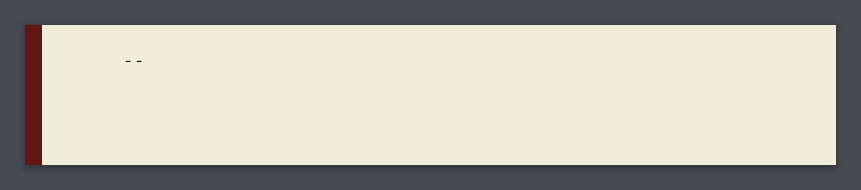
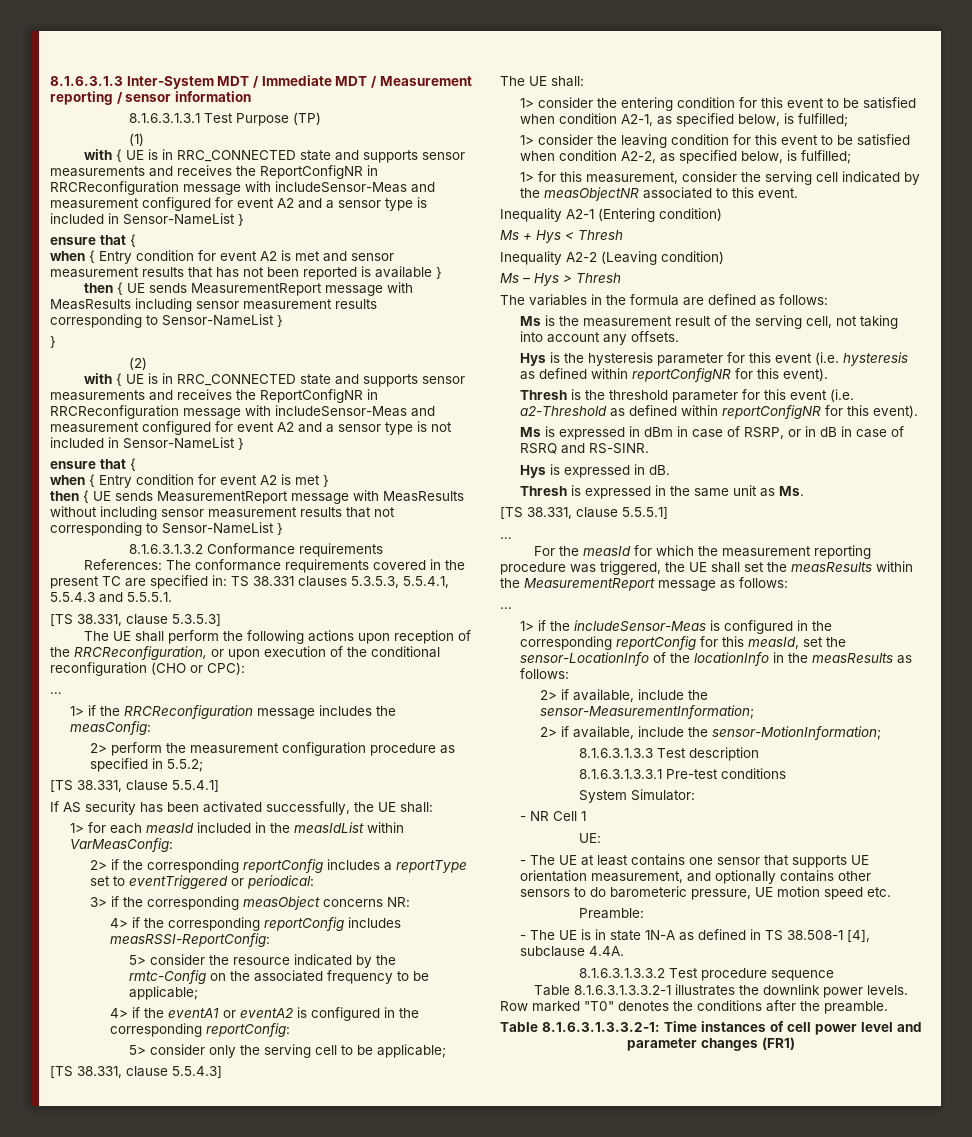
[125,60,143,66] - - -> [50,75,472,89] [50,91,251,105] [129,112,322,126] [129,133,145,146] [83,149,465,163] [50,165,378,179] [50,181,435,195] [50,197,427,211] [50,213,244,226] [50,234,136,247] [50,250,394,264] [50,266,442,280] [83,282,413,296] [50,298,377,312] [50,314,283,328] [50,336,56,348] [129,357,148,370] [83,373,465,387] [50,389,378,403] [50,405,435,419] [50,421,452,435] [50,437,244,450] [50,458,136,471] [50,474,329,488] [50,490,464,504] [50,506,395,520] [50,522,283,536] [129,543,384,557] [83,559,465,573] [50,575,449,589] [50,592,172,603] [50,614,221,626] [83,630,471,644] [50,646,440,660] [50,662,245,676] [50,692,62,694] [69,705,396,719] [69,721,151,735] [89,742,455,756] [89,758,203,772] [50,780,219,792] [50,801,433,815] [69,822,404,834] [69,838,173,852] [89,859,467,873] [89,875,314,889] [89,896,410,910] [109,917,401,931] [109,933,270,947] [129,954,397,968] [129,970,430,984] [129,986,199,1000] [109,1007,419,1021] [109,1023,290,1037] [129,1044,447,1058] [50,1066,222,1078] [500,76,584,87] [519,97,916,111] [519,113,848,127] [519,134,910,148] [519,150,851,164] [519,171,920,185] [519,187,798,201] [500,208,722,222] [500,230,623,243] [500,251,724,265] [500,273,621,286] [500,294,828,306] [519,315,898,329] [519,331,679,345] [519,352,908,366] [519,368,828,382] [519,389,854,403] [519,405,918,419] [519,426,904,440] [519,443,649,454] [519,464,670,478] [519,485,804,499] [500,507,668,519] [500,537,512,539] [533,545,871,559] [500,561,913,575] [500,577,788,591] [500,607,512,609] [519,620,832,634] [519,636,846,650] [519,652,912,666] [519,668,569,679] [539,689,708,702] [539,705,754,719] [539,726,881,740] [579,747,760,761] [579,768,787,779] [579,789,696,803] [519,811,586,821] [579,833,602,843] [519,854,869,868] [519,870,871,884] [519,886,891,900] [579,908,645,919] [519,929,870,942] [519,946,624,957] [579,968,835,981] [533,984,908,998] [500,1000,888,1014] [500,1021,922,1035] [627,1037,795,1051] 8.1.6.3.1.3 Inter-System MDT / Immediate MDT / Measurement reporting / sensor information // 8.1.6.3.1.3.1 Test Purpose (TP) // (1) // with { UE is in RRC_CONNECTED state and supports sensor measurements and receives the ReportConfigNR in RRCReconfiguration message with includeSensor-Meas and measurement configured for event A2 and a sensor type is included in Sensor-NameList } // ensure that { // when { Entry condition for event A2 is met and sensor measurement results that has not been reported is available } // then { UE sends MeasurementReport message with MeasResults including sensor measurement results corresponding to Sensor-NameList } // } // (2) // with { UE is in RRC_CONNECTED state and supports sensor measurements and receives the ReportConfigNR in RRCReconfiguration message with includeSensor-Meas and measurement configured for event A2 and a sensor type is not included in Sensor-NameList } // ensure that { // when { Entry condition for event A2 is met } // then { UE sends MeasurementReport message with MeasResults without including sensor measurement results that not corresponding to Sensor-NameList } // 8.1.6.3.1.3.2 Conformance requirements // References: The conformance requirements covered in the present TC are specified in: TS 38.331 clauses 5.3.5.3, 5.5.4.1, 5.5.4.3 and 5.5.5.1. // [TS 38.331, clause 5.3.5.3] // The UE shall perform the following actions upon reception of the RRCReconfiguration, or upon execution of the conditional reconfiguration (CHO or CPC): // … // 1> if the RRCReconfiguration message includes the measConfig: // 2> perform the measurement configuration procedure as specified in 5.5.2; // [TS 38.331, clause 5.5.4.1] // If AS security has been activated successfully, the UE shall: // 1> for each measId included in the measIdList within VarMeasConfig: // 2> if the corresponding reportConfig includes a reportType set to eventTriggered or periodical: // 3> if the corresponding measObject concerns NR: // 4> if the corresponding reportConfig includes measRSSI-ReportConfig: // 5> consider the resource indicated by the rmtc-Config on the associated frequency to be applicable; // 4> if the eventA1 or eventA2 is configured in the corresponding reportConfig: // 5> consider only the serving cell to be applicable; // [TS 38.331, clause 5.5.4.3] // The UE shall: // 1> consider the entering condition for this event to be satisfied when condition A2-1, as specified below, is fulfilled; // 1> consider the leaving condition for this event to be satisfied when condition A2-2, as specified below, is fulfilled; // 1> for this measurement, consider the serving cell indicated by the measObjectNR associated to this event. // Inequality A2-1 (Entering condition) // Ms + Hys < Thresh // Inequality A2-2 (Leaving condition) // Ms – Hys > Thresh // The variables in the formula are defined as follows: // Ms is the measurement result of the serving cell, not taking into account any offsets. // Hys is the hysteresis parameter for this event (i.e. hysteresis as defined within reportConfigNR for this event). // Thresh is the threshold parameter for this event (i.e. a2-Threshold as defined within reportConfigNR for this event). // Ms is expressed in dBm in case of RSRP, or in dB in case of RSRQ and RS-SINR. // Hys is expressed in dB. // Thresh is expressed in the same unit as Ms. // [TS 38.331, clause 5.5.5.1] // … // For the measId for which the measurement reporting procedure was triggered, the UE shall set the measResults within the MeasurementReport message as follows: // … // 1> if the includeSensor-Meas is configured in the corresponding reportConfig for this measId, set the sensor-LocationInfo of the locationInfo in the measResults as follows: // 2> if available, include the sensor-MeasurementInformation; // 2> if available, include the sensor-MotionInformation; // 8.1.6.3.1.3.3 Test description // 8.1.6.3.1.3.3.1 Pre-test conditions // System Simulator: // - NR Cell 1 // UE: // - The UE at least contains one sensor that supports UE orientation measurement, and optionally contains other sensors to do barometeric pressure, UE motion speed etc. // Preamble: // - The UE is in state 1N-A as defined in TS 38.508-1 [4], subclause 4.4A. // 8.1.6.3.1.3.3.2 Test procedure sequence // Table 8.1.6.3.1.3.3.2-1 illustrates the downlink power levels. Row marked "T0" denotes the conditions after the preamble. // Table 8.1.6.3.1.3.3.2-1: Time instances of cell power level and parameter changes (FR1)

